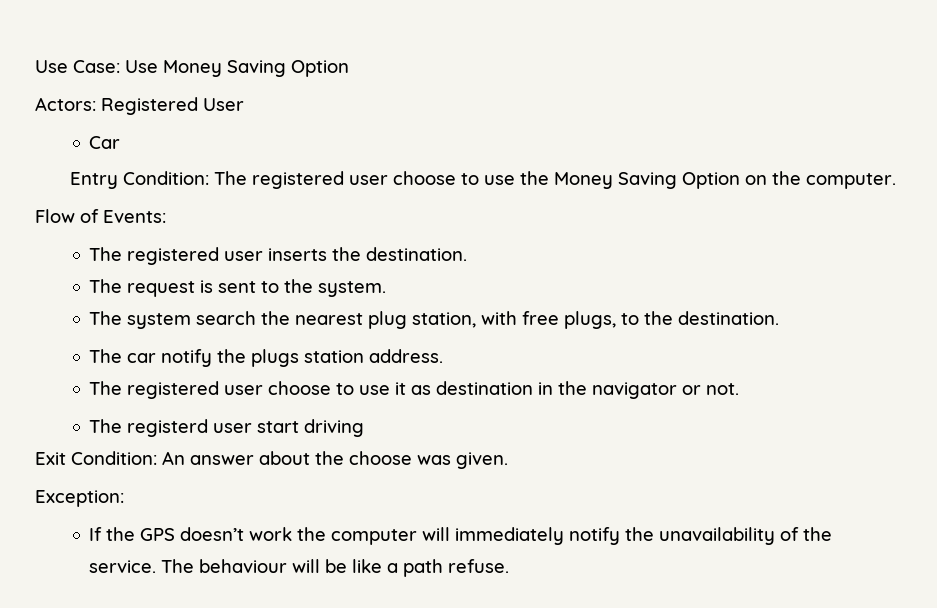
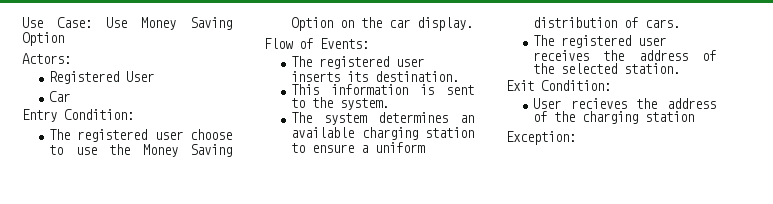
(96, 104) none -> (71, 58) //
(210, 178) none -> (134, 114) //
[806,173,897,189] computer. -> [389,17,474,31] car display.
[332,247,468,261] [89,279,196,297] the destination. // The request -> [347,71,460,82] [291,84,409,95] its destination. // This information
[196,311,780,329] [89,349,444,367] [89,381,740,399] [89,419,365,437] [35,451,508,469] [35,490,124,507] [89,527,833,545] [89,559,510,577] search the nearest plug station, with free plugs, to the destination. // The car notify the plugs station address. // The registered user choose to use it as destination in the navigator or not. // The registerd user start driving // Exit Condition: An answer about the choose was given. // Exception: // If the GPS doesn’t work the computer will immediately notify the unavailability of the service. The behaviour will be like a path refuse. -> [378,112,474,123] [291,127,474,140] [291,142,426,153] [533,17,681,28] [533,35,667,48] [533,50,716,61] [533,63,681,74] [506,80,611,91] [533,98,716,109] [533,111,695,124] [506,131,576,145] determines an available charging station to ensure a uniform distribution of cars. // The registered user receives the address of the selected station. // Exit Condition: // User recieves the address of the charging station // Exception:

